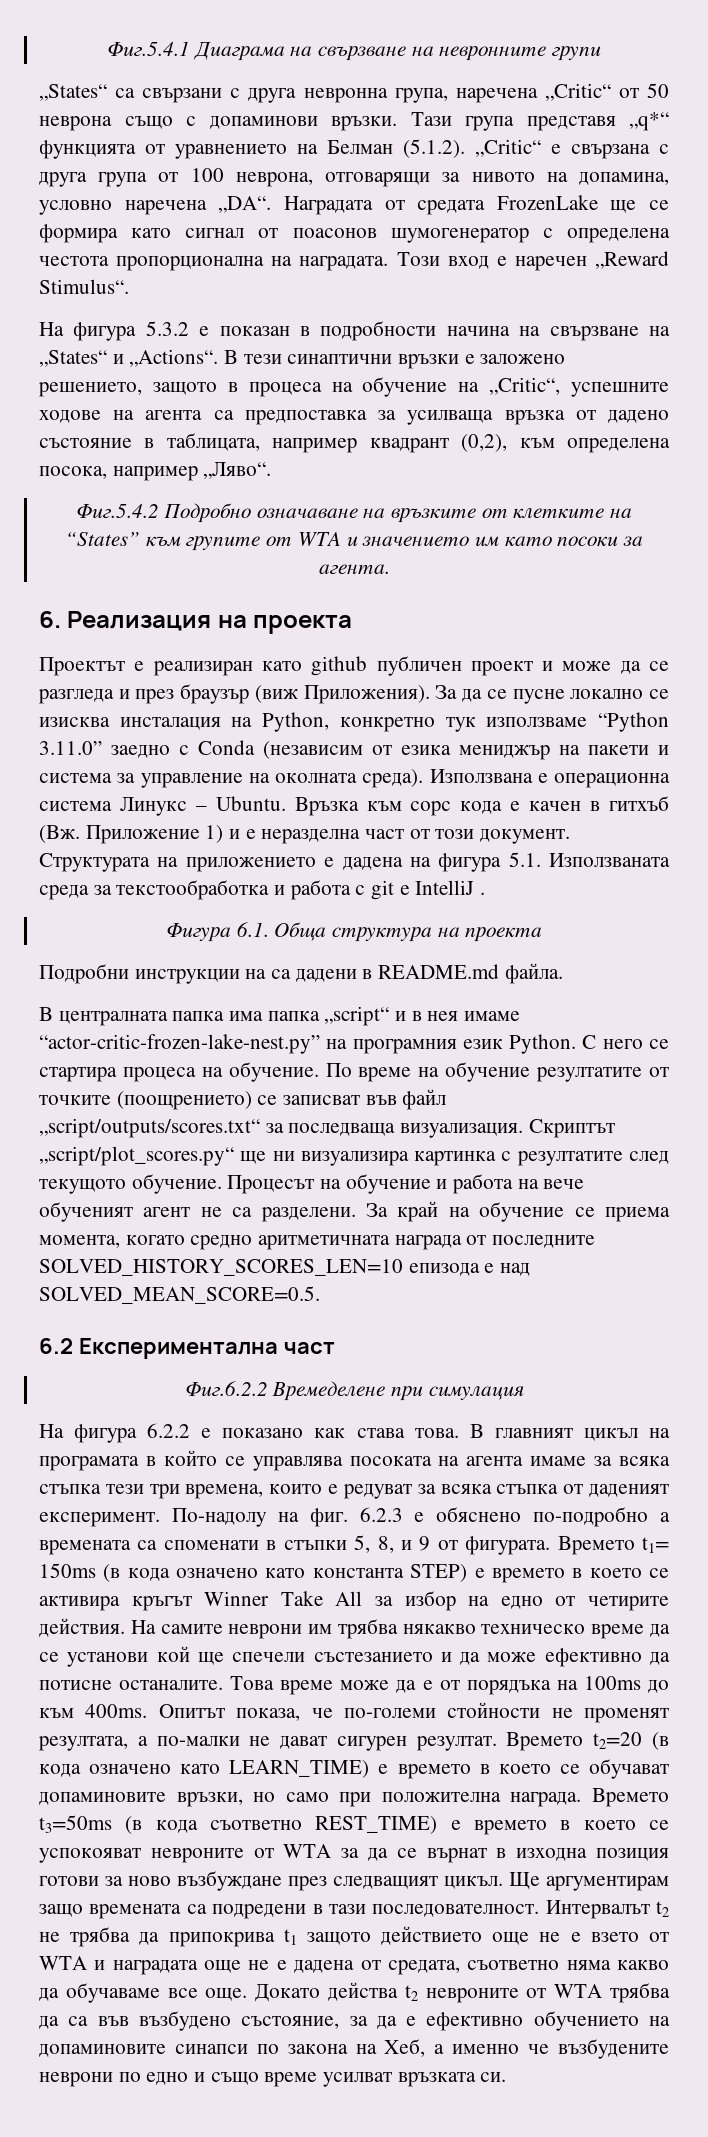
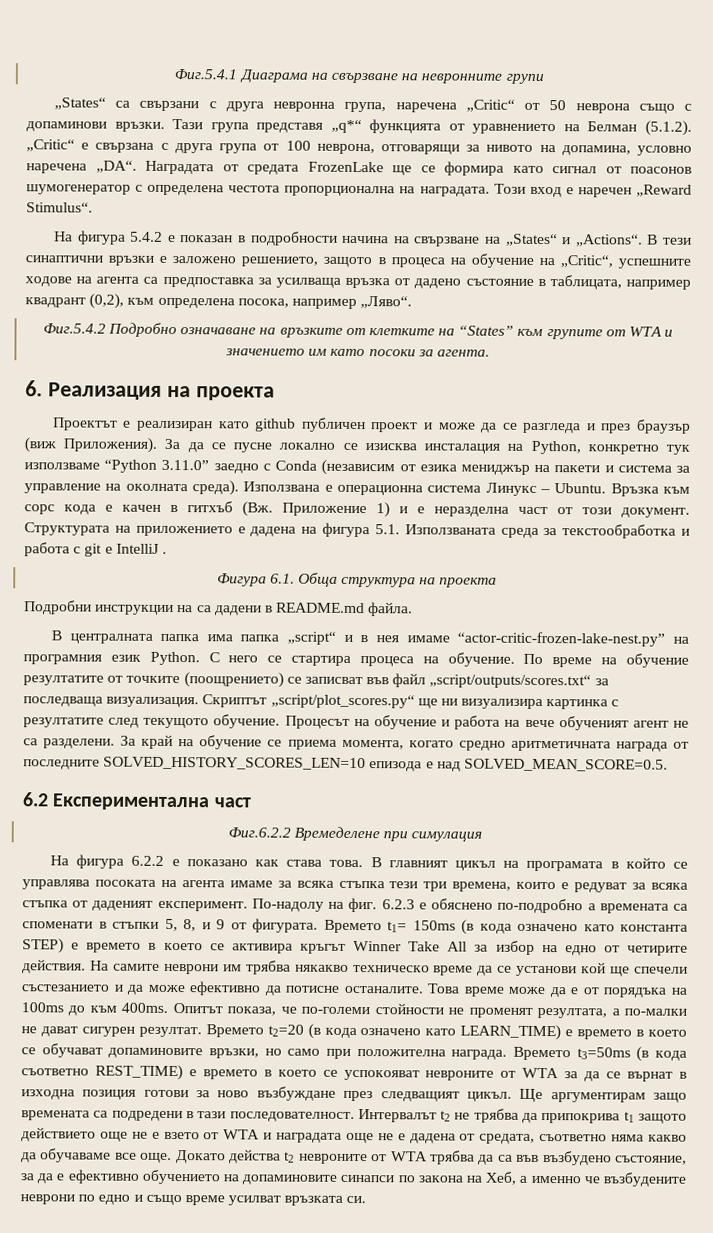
[145,321,189,336] 5.3.2 -> [130,231,164,242] 5.4.2

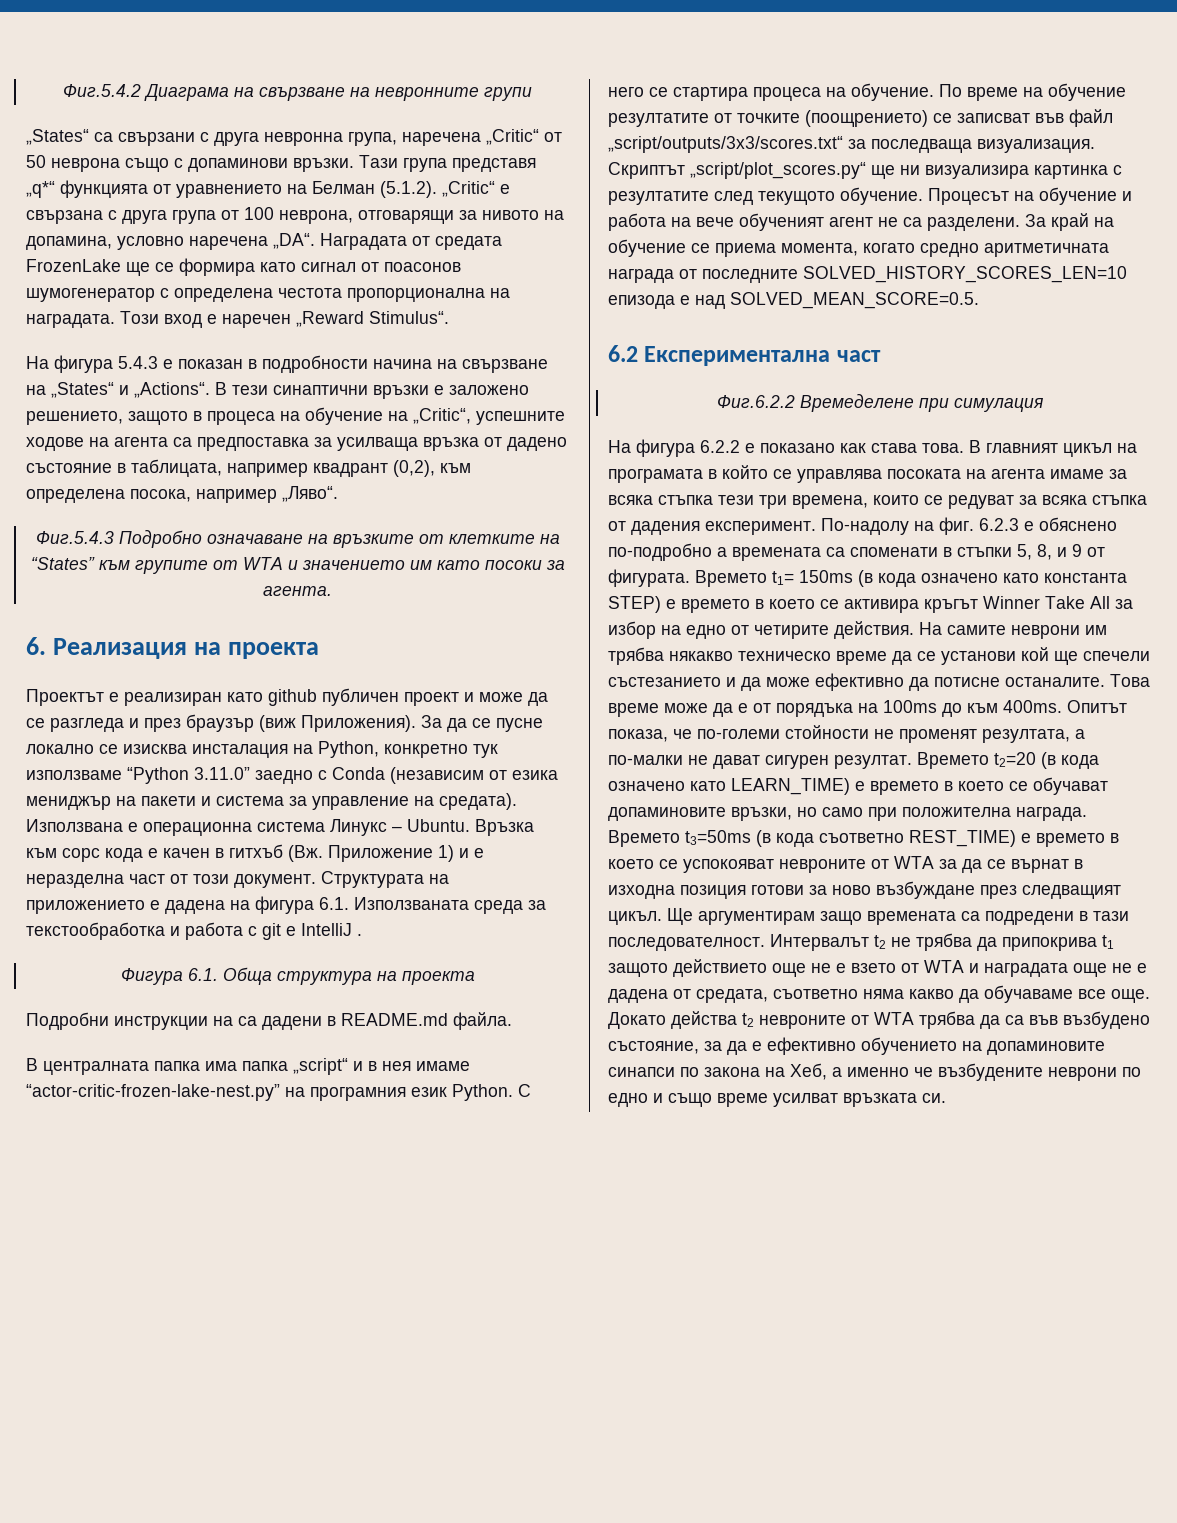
[174,69,238,80] Фиг.5.4.1 -> [63,84,141,97] Фиг.5.4.2
[130,231,164,242] 5.4.2 -> [118,356,158,369] 5.4.3
[42,323,106,334] Фиг.5.4.2 -> [35,531,114,544] Фиг.5.4.3
[125,480,239,496] околната среда). -> [439,793,517,810] средата).
[374,524,400,535] 5.1. -> [319,897,349,910] 6.1.
[429,674,592,689] „script/outputs/scores.txt“ -> [608,136,843,153] „script/outputs/3x3/scores.txt“
[561,882,570,890] е -> [924,495,943,505] се
[92,900,154,911] даденият -> [631,521,700,535] дадения

